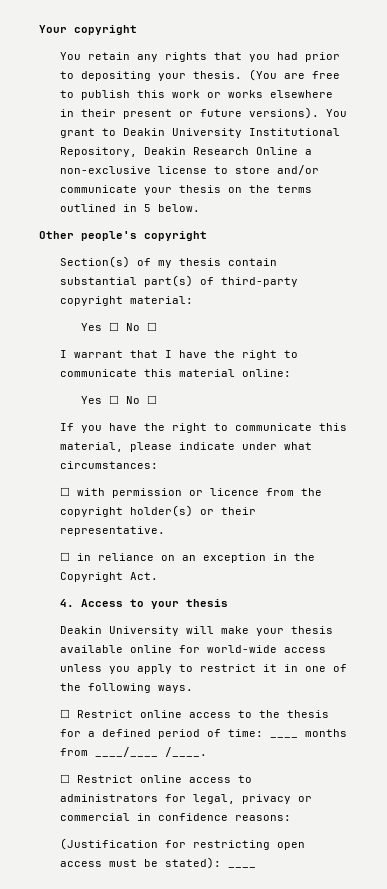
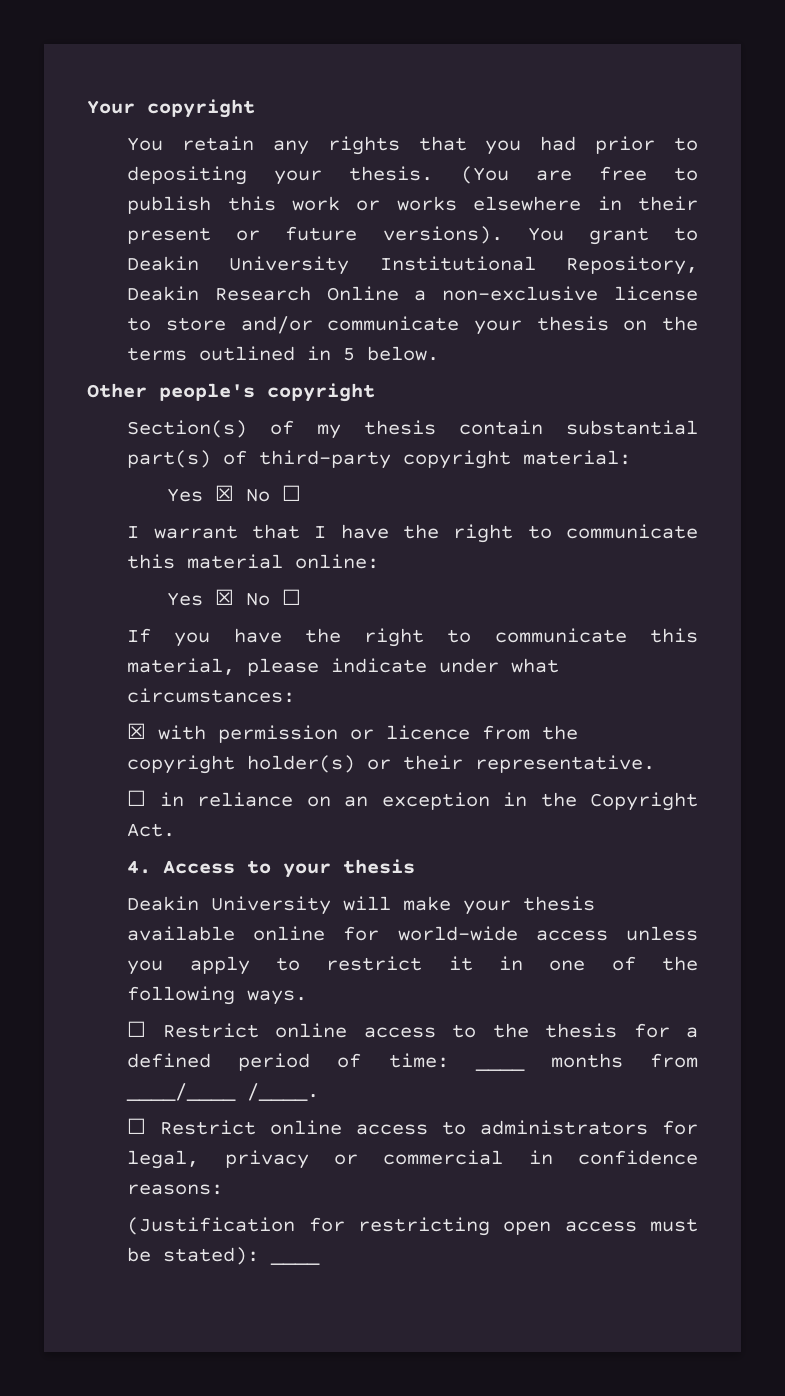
[108,322,119,331] ☐ -> [215,485,235,501] ☒
[108,395,119,404] ☐ -> [215,589,235,605] ☒
[59,487,70,496] ☐ -> [127,723,147,739] ☒

